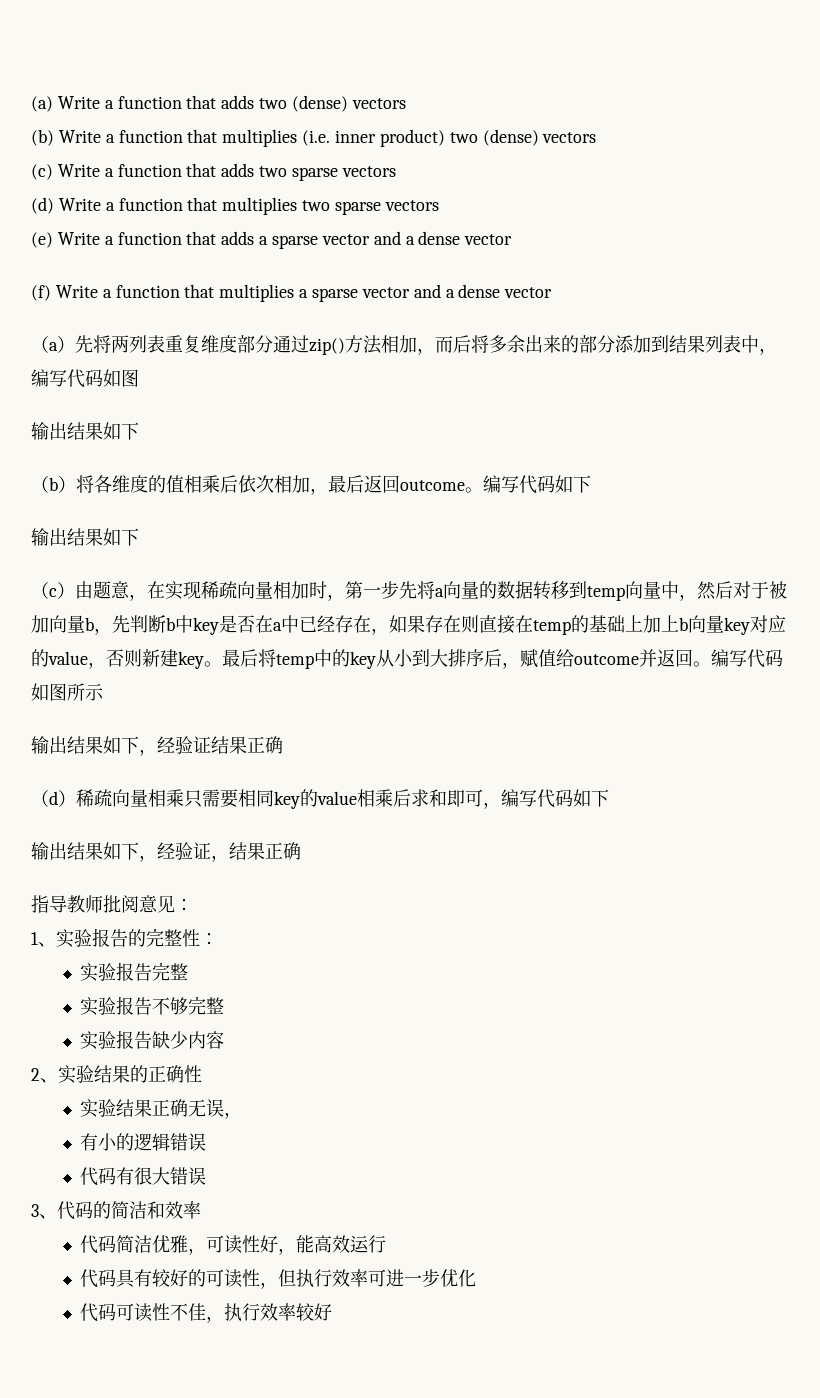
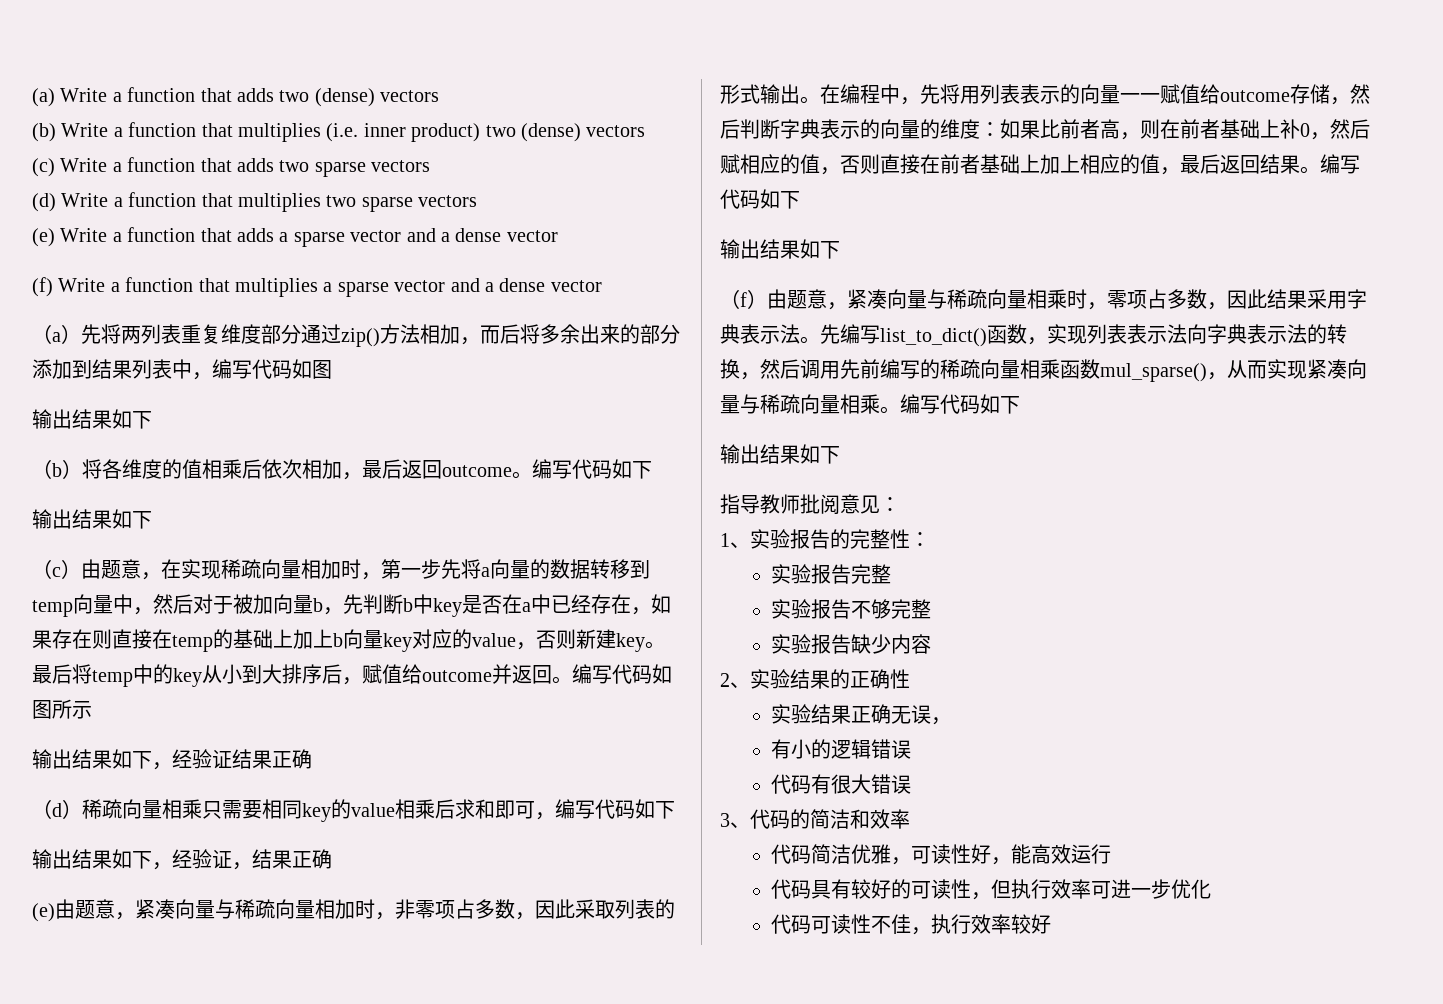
(301, 851) none -> [32,899,675,922] [720,84,1370,105] [720,119,1370,140] [720,154,1360,175] [720,189,800,209] [720,239,840,259] [720,289,1367,310] [720,324,1347,347] [720,359,1367,382] [720,394,1020,414] [720,444,840,464] // (e)由题意，紧凑向量与稀疏向量相加时，非零项占多数，因此采取列表的形式输出。在编程中，先将用列表表示的向量一一赋值给outcome存储，然后判断字典表示的向量的维度：如果比前者高，则在前者基础上补0，然后赋相应的值，否则直接在前者基础上加上相应的值，最后返回结果。编写代码如下 // 输出结果如下 // （f）由题意，紧凑向量与稀疏向量相乘时，零项占多数，因此结果采用字典表示法。先编写list_to_dict()函数，实现列表表示法向字典表示法的转换，然后调用先前编写的稀疏向量相乘函数mul_sparse()，从而实现紧凑向量与稀疏向量相乘。编写代码如下 // 输出结果如下

